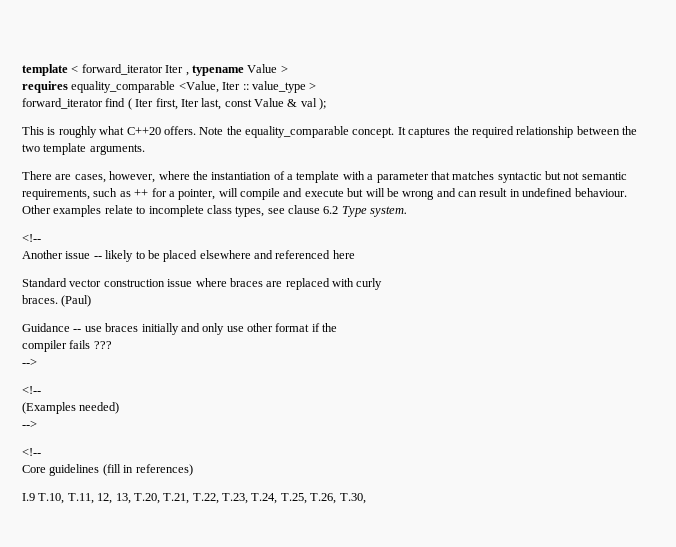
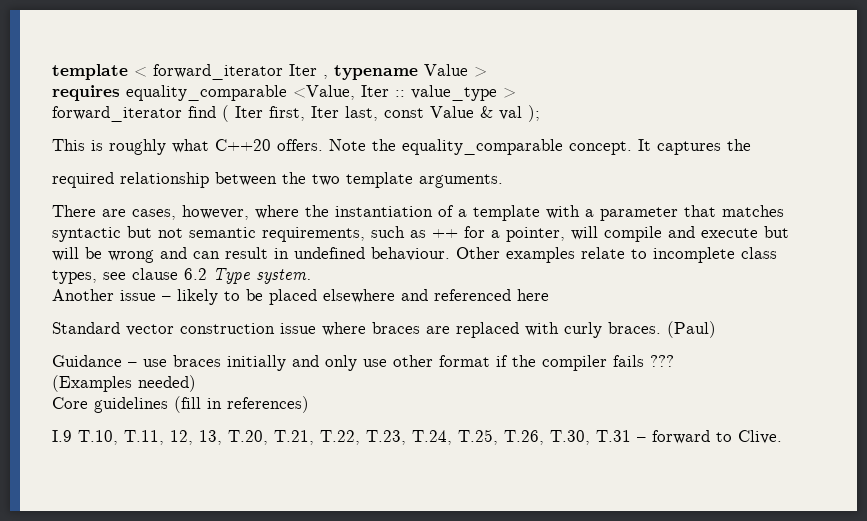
(469, 130) none -> (751, 145) //
[22,234,41,242] // <!-- -> (311, 276) none
[93,256,102,259] -- -> [162,296,171,301] –
(383, 284) // -> (602, 330) none
[73,329,82,332] -- -> [128,362,137,367] –
(338, 327) // -> (536, 361) none
[22,358,37,366] [22,386,41,394] // --> // <!-- -> (674, 361) none
[22,420,37,428] [22,448,41,456] // --> // <!-- -> (196, 383) none
(366, 498) none -> [596,430,782,444] T.31 – forward to Clive.

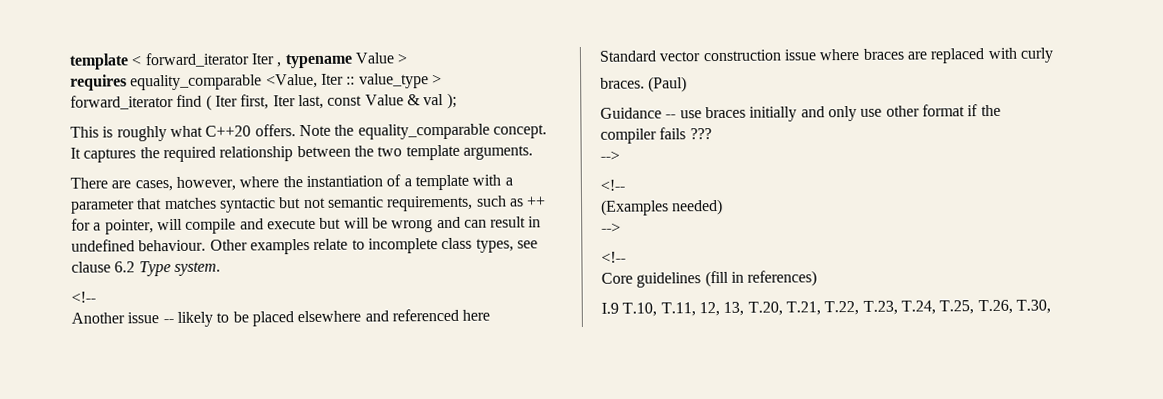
(751, 145) // -> (160, 153) none
(311, 276) none -> [71,291,96,303] // <!--
[162,296,171,301] – -> [162,318,174,324] --
(602, 330) none -> (1054, 55) //
[128,362,137,367] – -> [665,114,677,119] --
(536, 361) none -> (1001, 110) //
(674, 361) none -> [600,150,620,161] [600,179,625,191] // --> // <!--
(196, 383) none -> [601,222,621,233] [601,251,626,263] // --> // <!--
[596,430,782,444] T.31 – forward to Clive. -> (1051, 306) none

